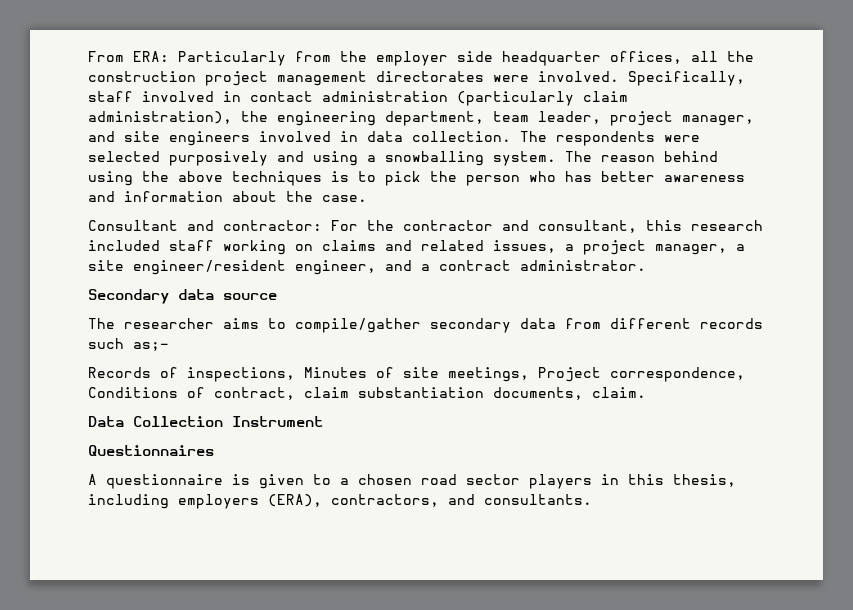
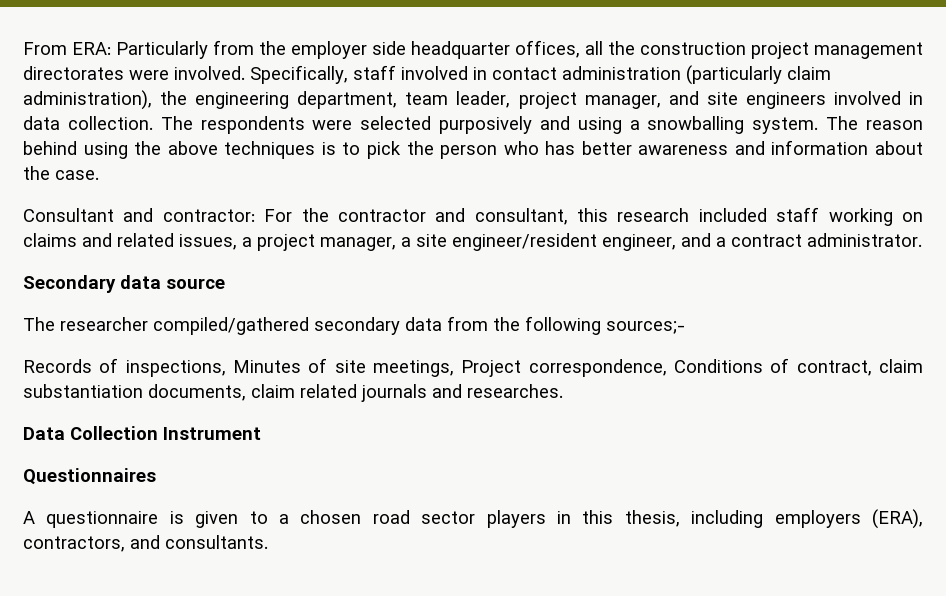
[223,318,763,333] [88,338,169,351] aims to compile/gather secondary data from different records such as;- -> [153,316,685,335] compiled/gathered secondary data from the following sources;-
[592,387,646,398] claim. -> [251,384,563,402] claim related journals and researches.

